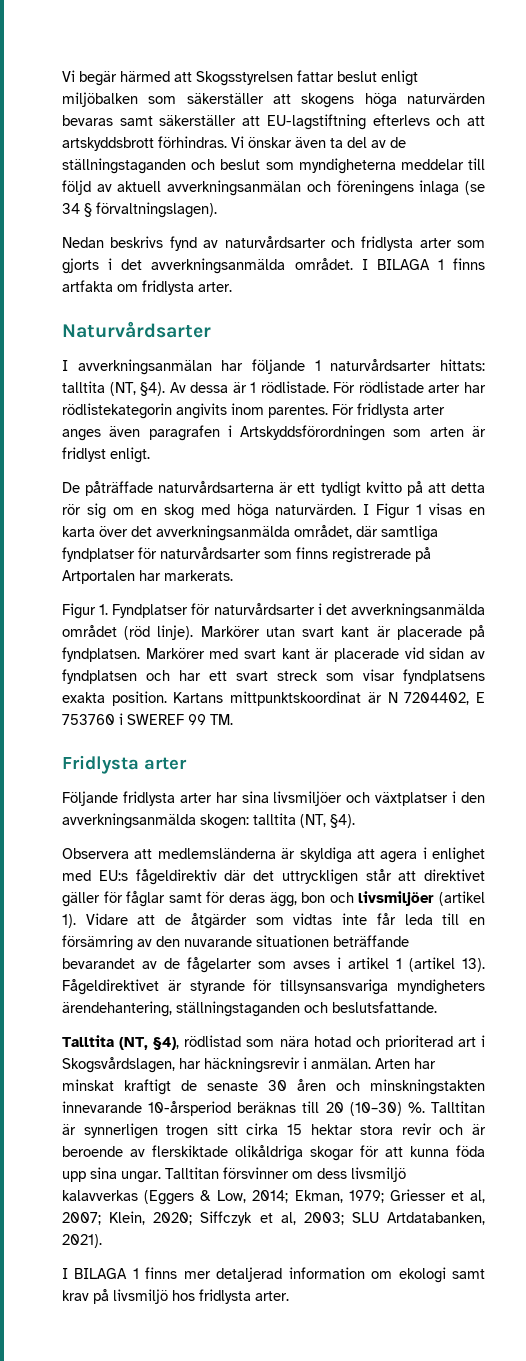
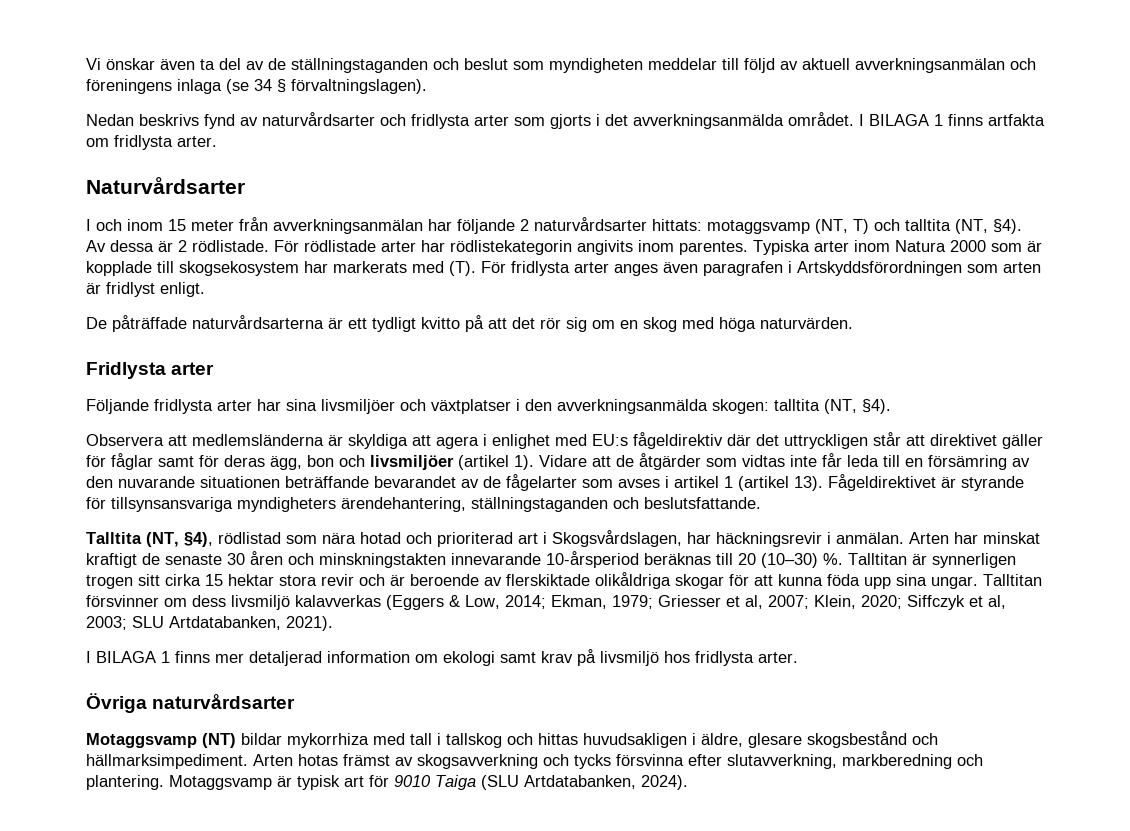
[62,70,418,86] [62,92,485,108] [62,114,486,130] [62,136,244,151] Vi begär härmed att Skogsstyrelsen fattar beslut enligt miljöbalken som säkerställer att skogens höga naturvärden bevaras samt säkerställer att EU-lagstiftning efterlevs och att artskyddsbrott förhindras. Vi -> [86,58,101,70] Vi
[298,158,396,174] myndigheterna -> [549,58,643,73] myndigheten
(68, 365) none -> [96,217,268,231] och inom 15 meter från
[314,360,321,371] 1 -> [520,219,529,231] 2
(485, 365) none -> [707,219,900,234] motaggsvamp (NT, T) och
[250,382,257,393] 1 -> [178,240,187,252] 2
(328, 411) none -> [753,240,1042,255] [86,261,476,276] Typiska arter inom Natura 2000 som är kopplade till skogsekosystem har markerats med (T).
[450,482,485,493] detta -> [512,317,535,329] det
[363,503,486,519] [62,525,438,541] [62,547,431,563] [62,570,233,584] [62,603,486,619] [62,625,486,640] [62,647,486,662] [62,669,485,684] [62,691,486,706] [62,713,233,725] I Figur 1 visas en karta över det avverkningsanmälda området, där samtliga fyndplatser för naturvårdsarter som finns registrerade på Artportalen har markerats. // Figur 1. Fyndplatser för naturvårdsarter i det avverkningsanmälda området (röd linje). Markörer utan svart kant är placerade på fyndplatsen. Markörer med svart kant är placerade vid sidan av fyndplatsen och har ett svart streck som visar fyndplatsens exakta position. Kartans mittpunktskoordinat är N 7204402, E 753760 i SWEREF 99 TM. -> (853, 323) none
(289, 1296) none -> [86,693,296,713] [86,731,938,748] [86,754,983,769] [86,775,688,790] // Övriga naturvårdsarter // Motaggsvamp (NT) bildar mykorrhiza med tall i tallskog och hittas huvudsakligen i äldre, glesare skogsbestånd och hällmarksimpediment. Arten hotas främst av skogsavverkning och tycks försvinna efter slutavverkning, markberedning och plantering. Motaggsvamp är typisk art för 9010 Taiga (SLU Artdatabanken, 2024).

